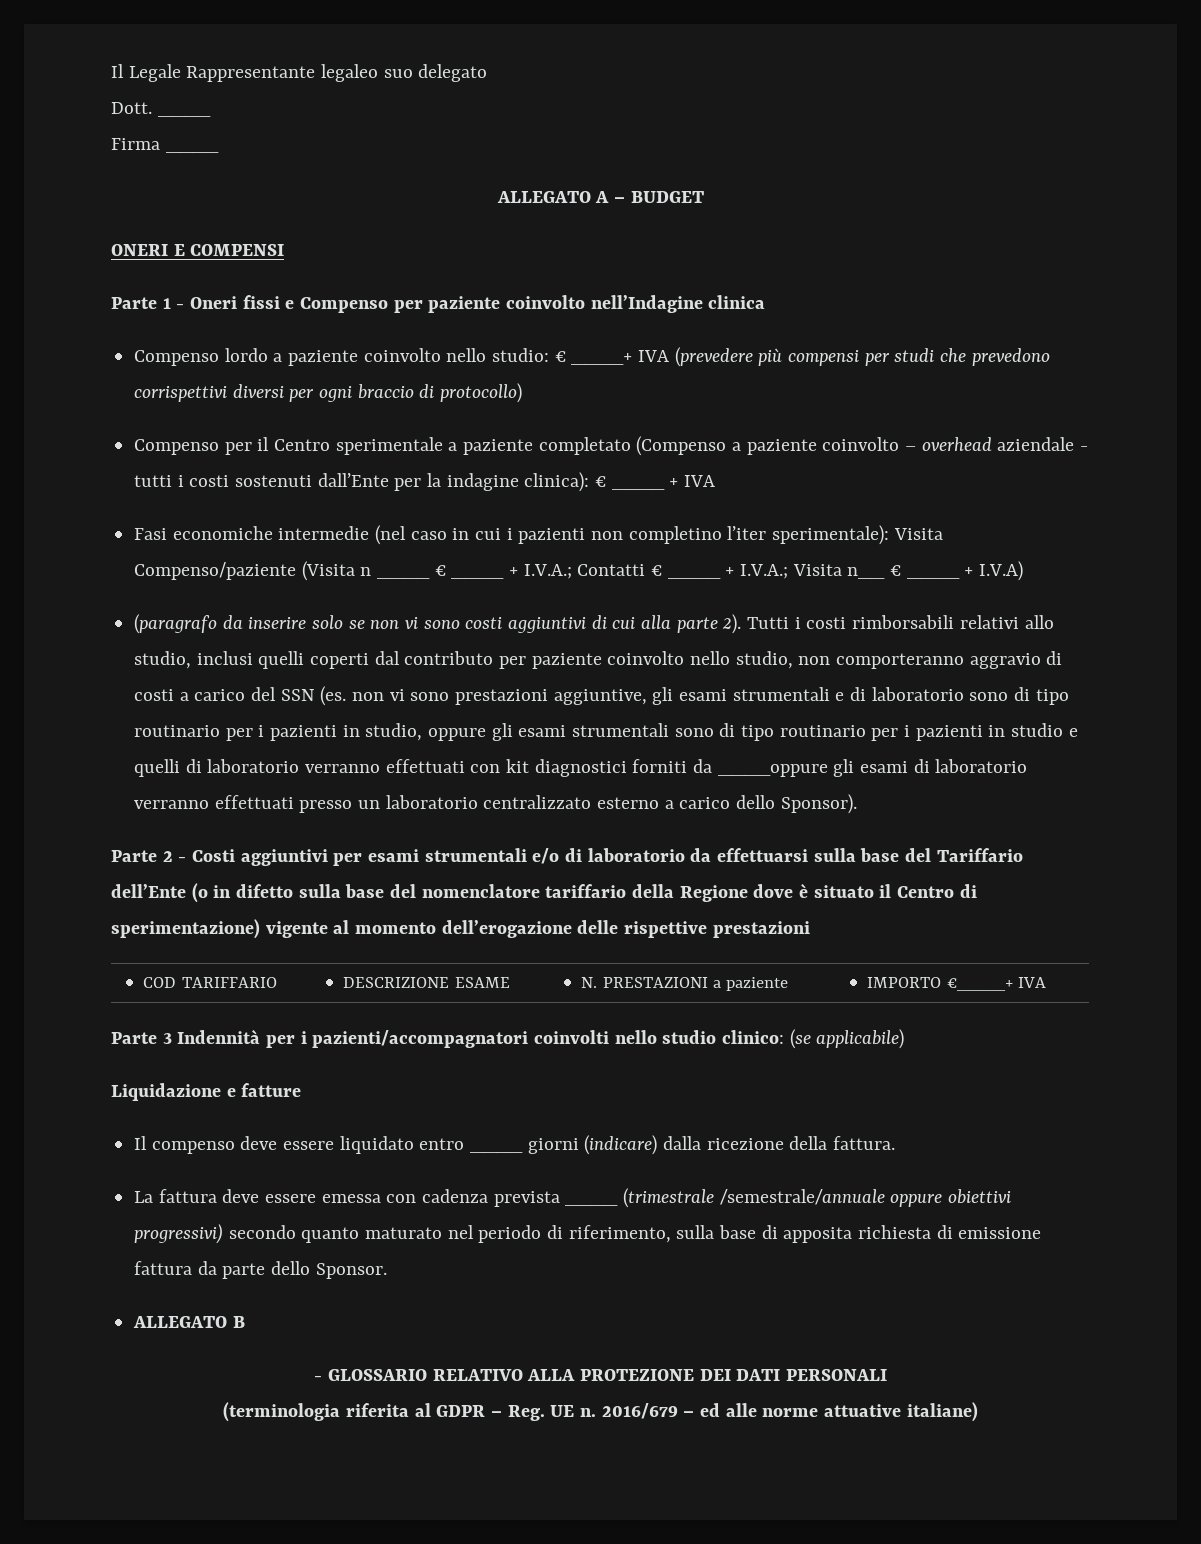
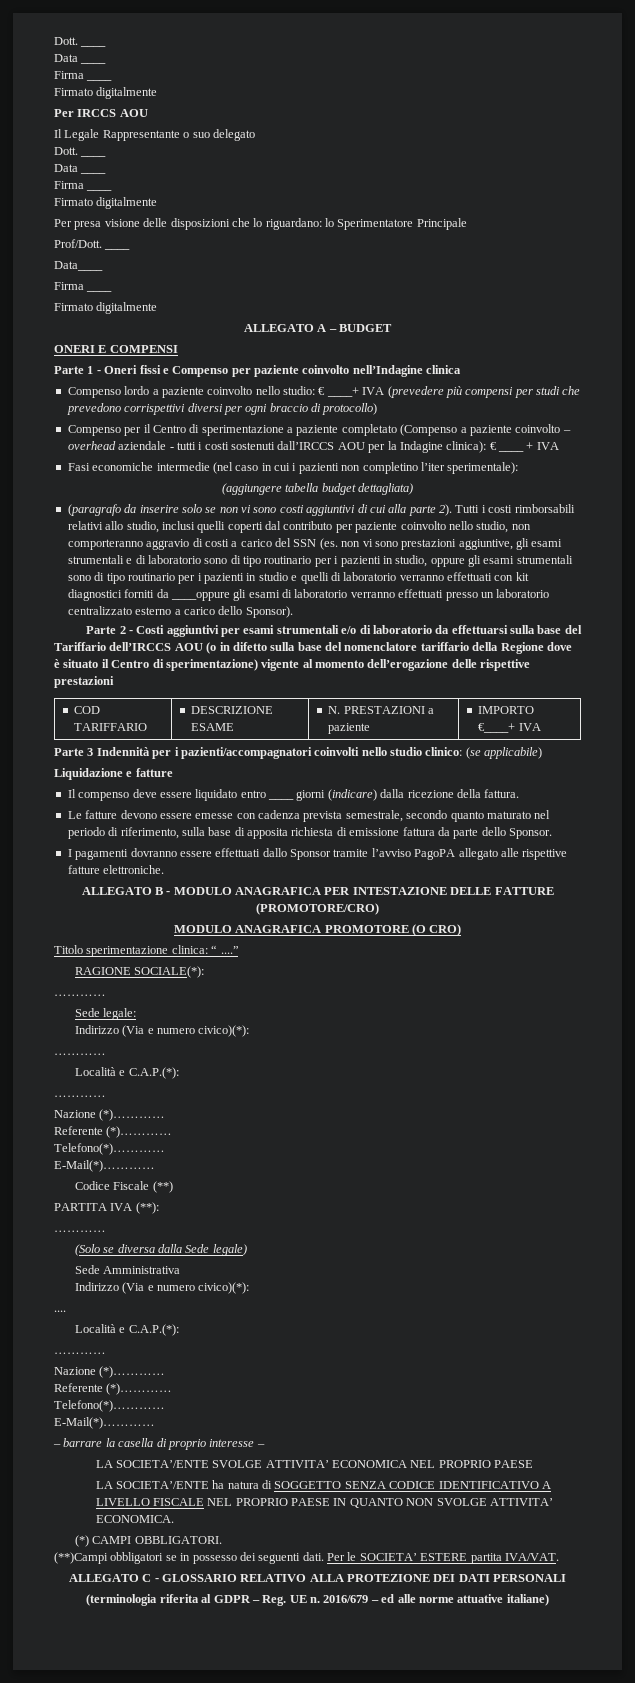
(111, 71) none -> [54,37,78,45] [80,45,107,47] [54,54,78,62] [80,62,107,64] [54,71,84,79] [86,79,113,81] [54,87,158,99] [54,109,148,117] Dott. ____ // Data ____ // Firma ____ // Firmato digitalmente // Per IRCCS AOU //
[321,64,379,82] legaleo -> [183,132,190,138] o
[111,138,160,150] [165,150,219,153] // Firma ____ -> [54,164,78,172] [80,172,107,174] [54,181,84,189] [86,189,113,191] [54,197,158,209] [54,218,467,230] [54,239,102,248] [104,248,131,250] [54,261,103,271] [54,282,84,290] [86,290,113,292] [54,302,158,314] // Data ____ // Firma ____ // Firmato digitalmente // Per presa visione delle disposizioni che lo riguardano: lo Sperimentatore Principale // Prof/Dott. ____ // Data____ // Firma ____ // Firmato digitalmente
[335,437,443,455] sperimentale -> [189,424,284,436] di sperimentazione
[317,473,389,487] dall’Ente -> [277,441,365,450] dall’IRCCS AOU
[446,473,519,491] indagine -> [399,441,443,453] Indagine
[893,528,943,540] [134,561,372,581] [377,576,431,579] [434,565,446,576] [451,576,505,579] [509,564,663,579] [667,576,721,579] [725,564,902,579] [906,576,960,579] [964,561,1024,581] Visita Compenso/paziente (Visita n ____ € ____ + I.V.A.; Contatti € ____ + I.V.A.; Visita n__ € ____ + I.V.A) -> [221,483,414,495] // (aggiungere tabella budget dettagliata)
[111,884,186,898] dell’Ente -> [109,642,203,651] dell’IRCCS AOU
[134,1188,1012,1208] [134,1224,224,1244] La fattura deve essere emessa con cadenza prevista ____ (trimestrale /semestrale/annuale oppure obiettivi progressivi) -> [67,810,403,822] Le fatture devono essere emesse con cadenza prevista semestrale,
[133,1316,245,1328] ALLEGATO B // -> [67,848,568,860] [67,865,165,874] [81,887,554,895] [256,903,379,915] [173,924,462,936] [54,945,239,957] [74,966,205,978] [54,994,106,996] [74,1008,137,1020] [74,1025,250,1037] [54,1053,106,1055] [74,1067,179,1079] [54,1095,106,1097] [54,1109,166,1121] [54,1126,173,1138] [54,1143,165,1155] [54,1160,155,1172] [74,1181,173,1193] [54,1202,159,1214] [54,1230,106,1232] [74,1244,247,1256] [74,1265,181,1274] [74,1282,250,1294] [54,1310,66,1312] [74,1324,179,1336] [54,1352,106,1354] [54,1366,166,1378] [54,1383,173,1395] [54,1400,165,1412] [54,1417,155,1429] [53,1438,265,1450] [95,1460,534,1468] [95,1480,551,1489] [95,1498,553,1508] [95,1515,174,1523] [74,1535,222,1547] [54,1552,559,1564] [68,1574,152,1582] I pagamenti dovranno essere effettuati dallo Sponsor tramite l’avviso PagoPA allegato alle rispettive fatture elettroniche. // ALLEGATO B - MODULO ANAGRAFICA PER INTESTAZIONE DELLE FATTURE (PROMOTORE/CRO) // MODULO ANAGRAFICA PROMOTORE (O CRO) // Titolo sperimentazione clinica: “ ....” // RAGIONE SOCIALE(*): // ………… // Sede legale: // Indirizzo (Via e numero civico)(*): // ………… // Località e C.A.P.(*): // ………… // Nazione (*)………… // Referente (*)………… // Telefono(*)………… // E-Mail(*)………… // Codice Fiscale (**) // PARTITA IVA (**): // ………… // (Solo se diversa dalla Sede legale) // Sede Amministrativa // Indirizzo (Via e numero civico)(*): // .... // Località e C.A.P.(*): // ………… // Nazione (*)………… // Referente (*)………… // Telefono(*)………… // E-Mail(*)………… // – barrare la casella di proprio interesse – // LA SOCIETA’/ENTE SVOLGE ATTIVITA’ ECONOMICA NEL PROPRIO PAESE // LA SOCIETA’/ENTE ha natura di SOGGETTO SENZA CODICE IDENTIFICATIVO A LIVELLO FISCALE NEL PROPRIO PAESE IN QUANTO NON SVOLGE ATTIVITA’ ECONOMICA. // (*) CAMPI OBBLIGATORI. // (**)Campi obbligatori se in possesso dei seguenti dati. Per le SOCIETA’ ESTERE partita IVA/VAT. // ALLEGATO C

